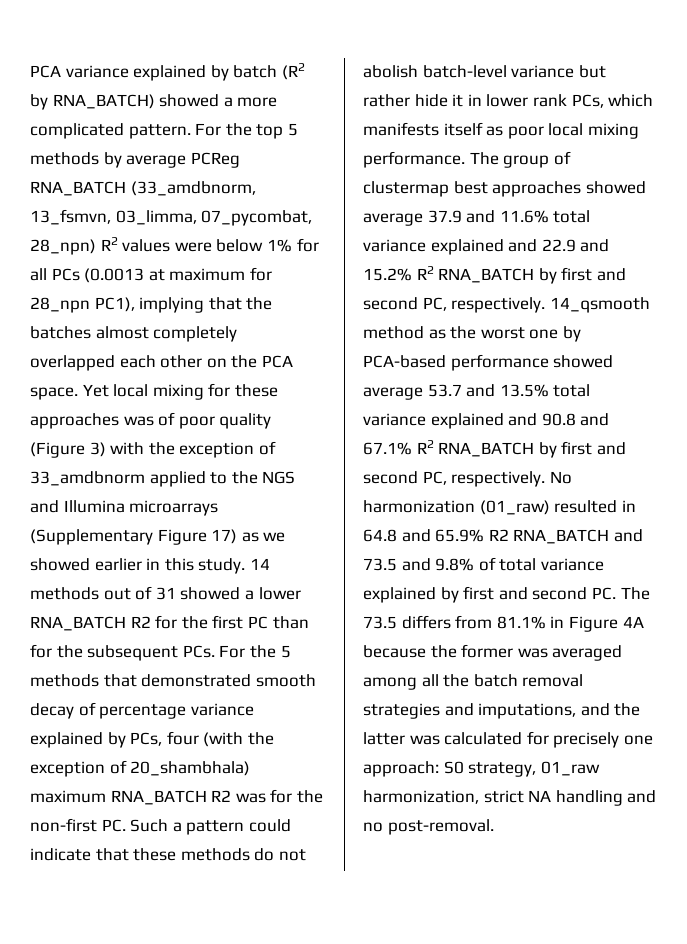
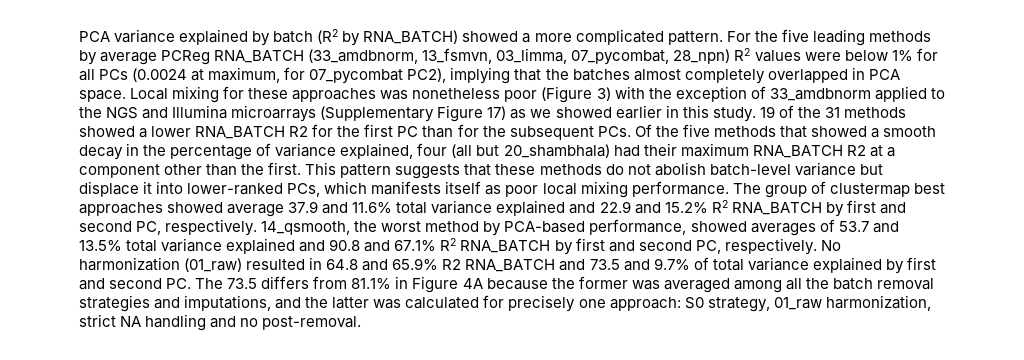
[256,123,298,139] top 5 -> [781,29,865,46] five leading
[84,267,272,283] [30,297,135,313] (0.0013 at maximum for 28_npn PC1), -> [132,67,447,84] (0.0024 at maximum, for 07_pycombat PC2),
[119,355,293,368] [30,384,149,400] each other on the PCA space. Yet local -> [851,67,900,80] [79,88,169,102] in PCA space. Local
[158,412,272,429] of poor quality -> [412,88,538,102] nonetheless poor
[249,558,270,570] [30,586,176,600] 14 methods out of 31 -> [759,105,906,118] 19 of the 31 methods
[219,645,291,658] [30,674,316,687] [30,702,254,719] [30,731,274,748] [30,760,251,777] [30,789,323,805] [30,818,291,835] [30,848,91,861] For the 5 methods that demonstrated smooth decay of percentage variance explained by PCs, four (with the exception of 20_shambhala) maximum RNA_BATCH R2 was for the non-first PC. Such a pattern could indicate -> [634,124,937,138] [79,143,895,160] [79,162,461,179] Of the five methods that showed a smooth decay in the percentage of variance explained, four (all but 20_shambhala) had their maximum RNA_BATCH R2 at a component other than the first. This pattern suggests
[363,94,567,107] rather hide it in lower rank -> [79,181,284,197] displace it into lower-ranked
[549,297,650,313] [363,326,446,339] 14_qsmooth method as -> [261,221,351,235] 14_qsmooth,
[529,329,559,339] one -> [425,221,480,232] method
[450,354,614,371] [363,387,423,400] performance showed average -> [589,219,835,236] performance, showed averages of
[435,558,475,571] 9.8% -> [653,258,690,270] 9.7%

